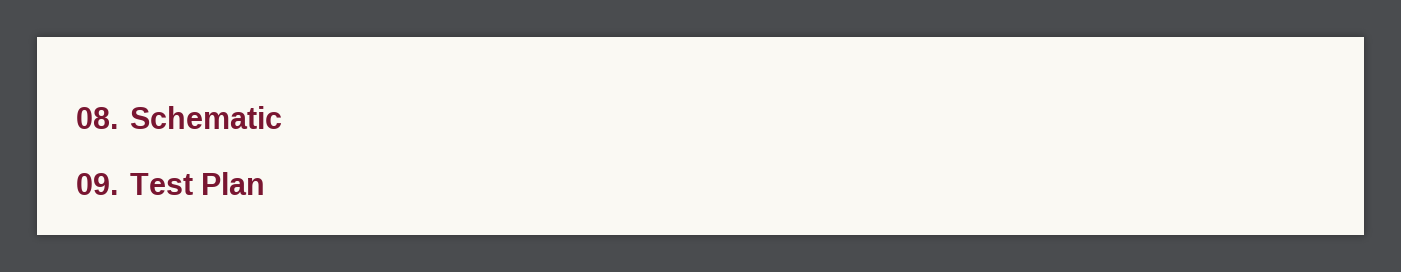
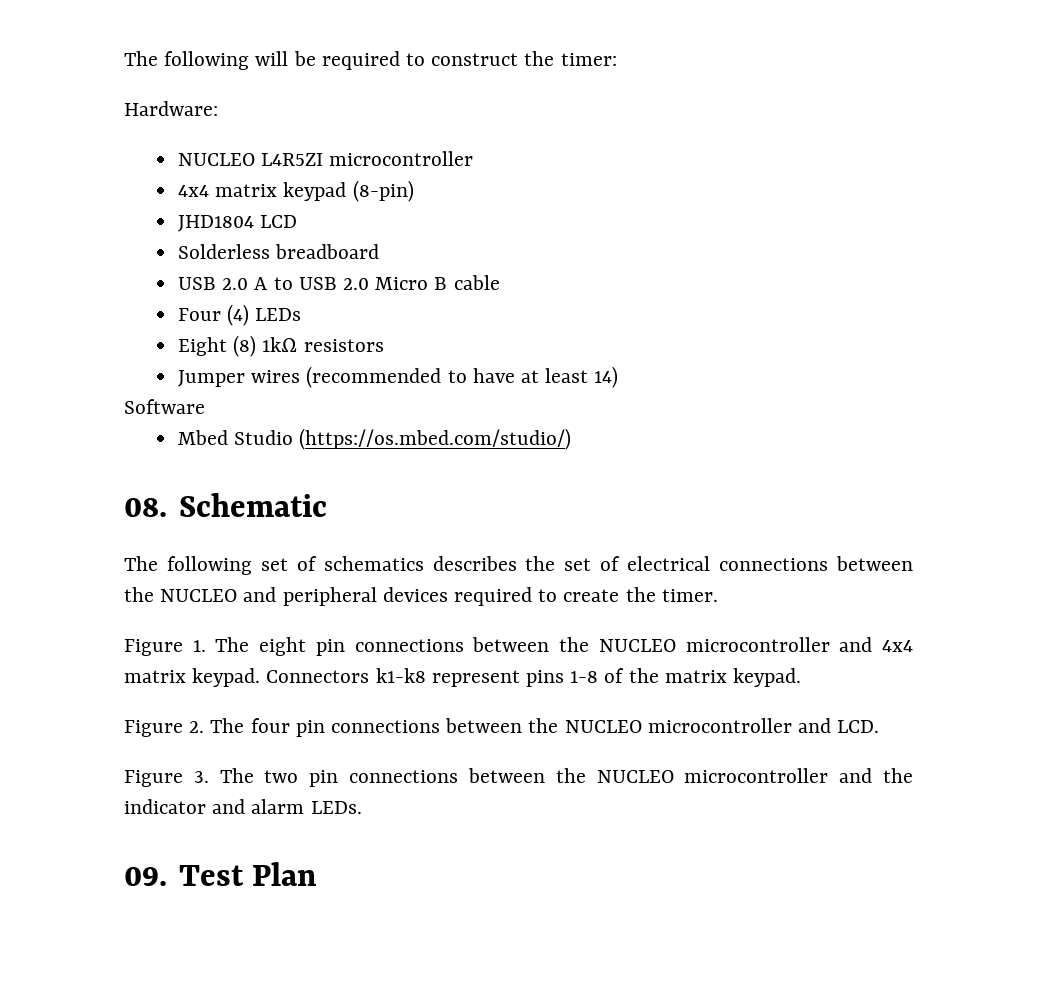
[76,106,282,129] 08. Schematic -> [124,51,617,70] [124,101,218,116] [177,151,474,166] [177,180,414,202] [177,215,298,232] [177,244,380,259] [177,275,500,290] [177,304,302,326] [177,335,384,357] [177,366,619,388] [124,399,205,414] [177,428,572,450] [124,493,327,517] [124,556,913,575] [124,587,718,606] [124,637,914,656] [124,668,802,687] [124,718,880,737] [124,768,913,787] [124,799,362,814] The following will be required to construct the timer: // Hardware: // NUCLEO L4R5ZI microcontroller // 4x4 matrix keypad (8-pin) // JHD1804 LCD // Solderless breadboard // USB 2.0 A to USB 2.0 Micro B cable // Four (4) LEDs // Eight (8) 1kΩ resistors // Jumper wires (recommended to have at least 14) // Software // Mbed Studio (https://os.mbed.com/studio/) // 08. Schematic // The following set of schematics describes the set of electrical connections between the NUCLEO and peripheral devices required to create the timer. // Figure 1. The eight pin connections between the NUCLEO microcontroller and 4x4 matrix keypad. Connectors k1-k8 represent pins 1-8 of the matrix keypad. // Figure 2. The four pin connections between the NUCLEO microcontroller and LCD. // Figure 3. The two pin connections between the NUCLEO microcontroller and the indicator and alarm LEDs.

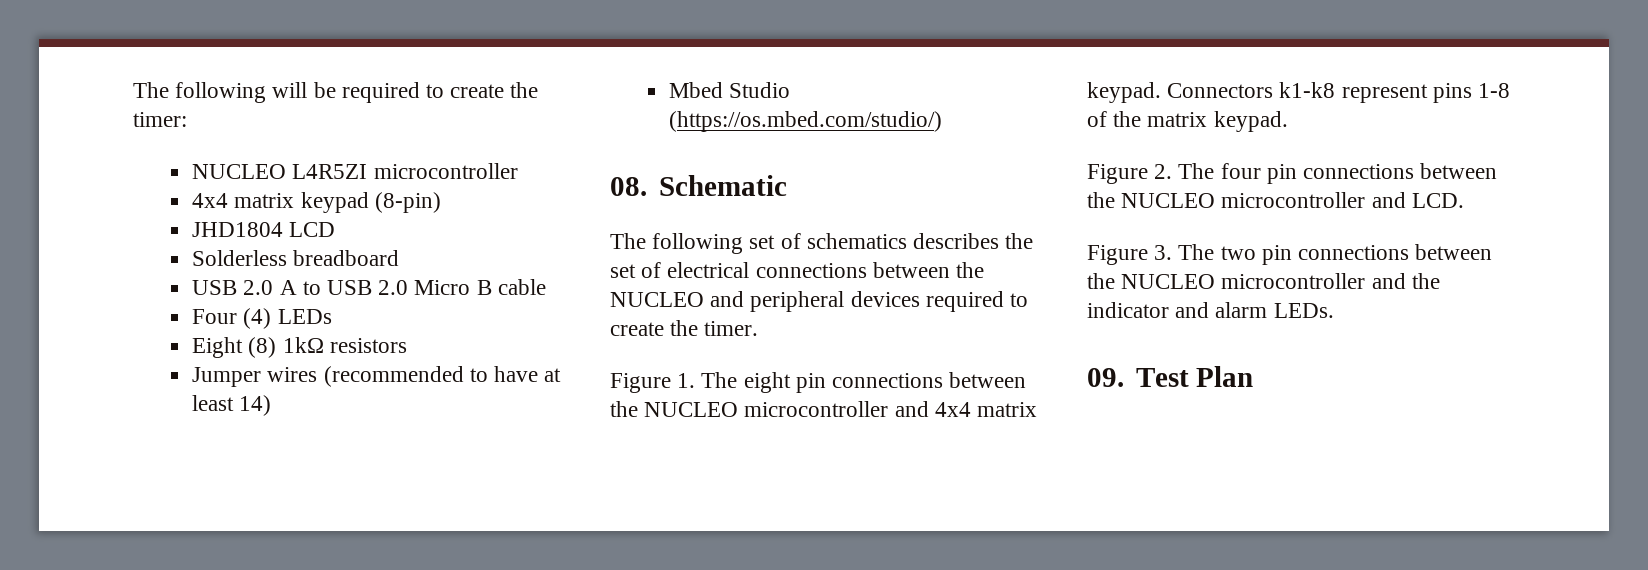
[431,53,519,66] construct -> [450,84,505,98] create
[124,101,218,116] // Hardware: -> (187, 119) none
[124,399,205,414] // Software -> (272, 405) none

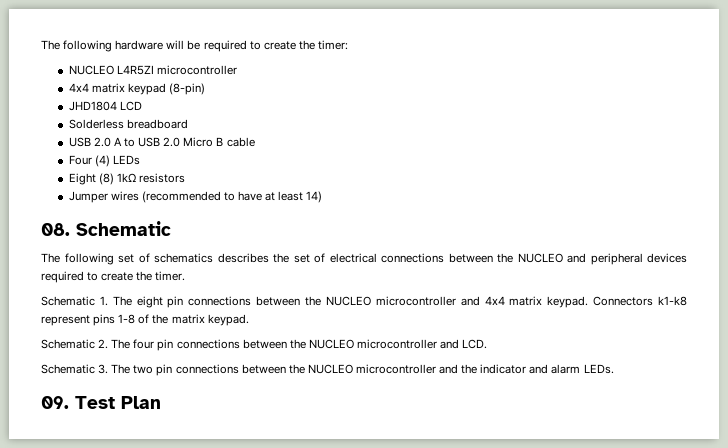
[133,82,267,103] The following -> [41,40,164,52] The following hardware
[669,82,791,98] [669,111,943,132] // Mbed Studio (https://os.mbed.com/studio/) -> (323, 197) none
[610,373,671,393] Figure -> [41,296,95,306] Schematic
[1087,164,1148,184] Figure -> [41,339,95,349] Schematic
[1087,245,1148,265] Figure -> [41,364,95,374] Schematic

